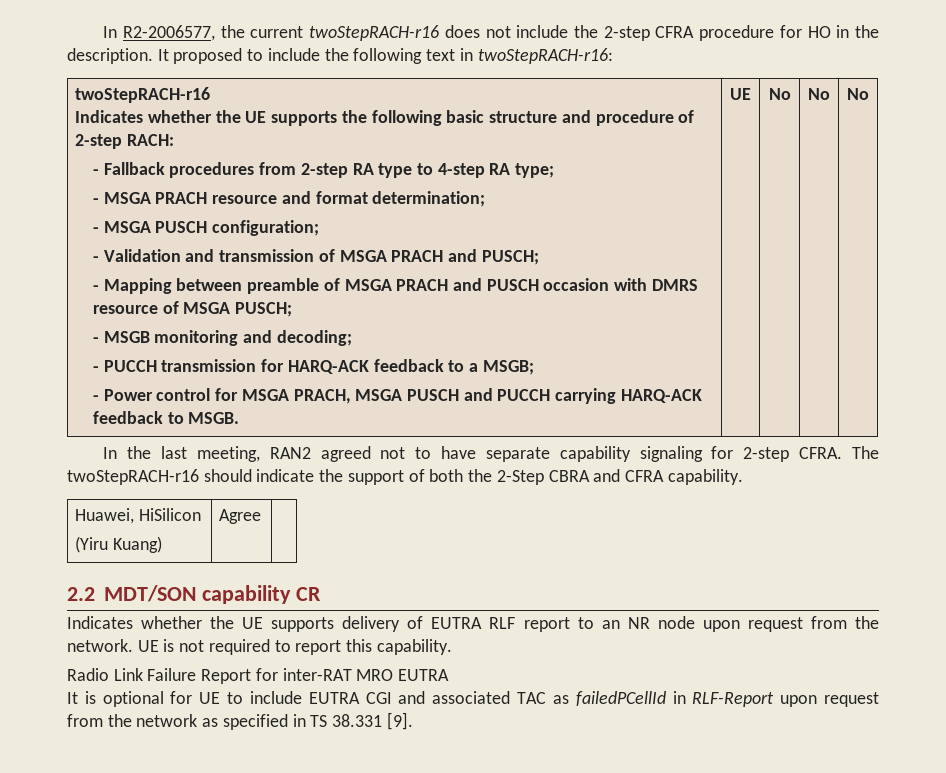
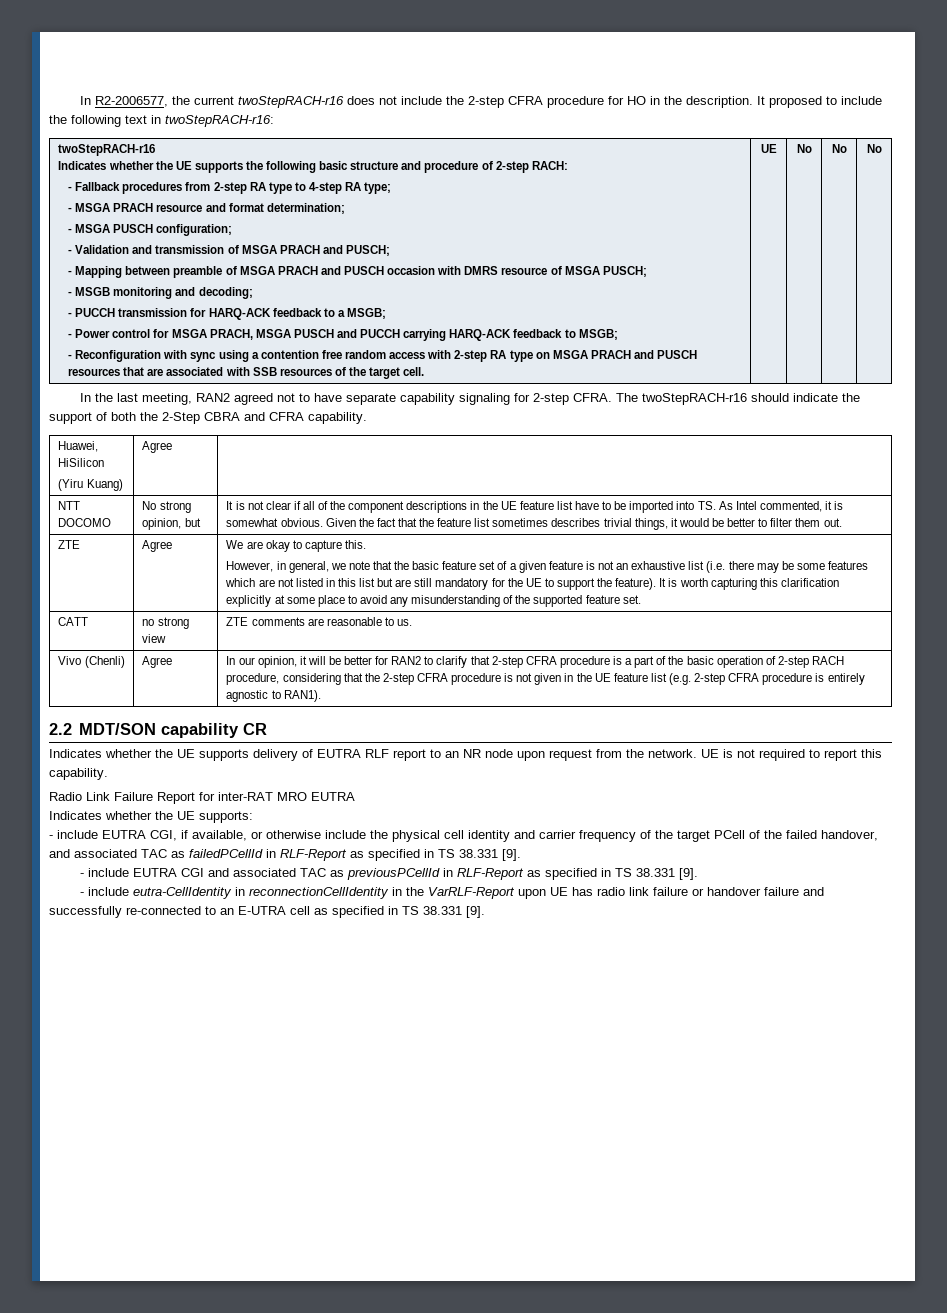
[188,412,240,424] MSGB. -> [578,329,618,340] [68,350,698,362] [68,367,425,379] MSGB; // - Reconfiguration with sync using a contention free random access with 2-step RA type on MSGA PRACH and PUSCH resources that are associated with SSB resources of the target cell.
(262, 516) none -> [58,501,81,510] [58,518,112,527] [142,501,191,513] [142,518,201,530] [226,501,844,513] [226,518,842,530] [58,540,81,549] [142,540,173,552] [226,540,366,552] [226,561,868,573] [225,578,839,590] [226,595,641,607] [58,617,89,626] [142,617,189,629] [142,634,167,643] [226,617,412,626] [58,656,125,668] [142,656,173,668] [226,656,844,668] [226,673,865,685] [226,690,321,702] // NTT DOCOMO | No strong opinion, but | It is not clear if all of the component descriptions in the UE feature list have to be imported into TS. As Intel commented, it is somewhat obvious. Given the fact that the feature list sometimes describes trivial things, it would be better to filter them out. // ZTE | Agree | We are okay to capture this. // However, in general, we note that the basic feature set of a given feature is not an exhaustive list (i.e. there may be some features which are not listed in this list but are still mandatory for the UE to support the feature). It is worth capturing this clarification explicitly at some place to avoid any misunderstanding of the supported feature set. // CATT | no strong view | ZTE comments are reasonable to us. // Vivo (Chenli) | Agree | In our opinion, it will be better for RAN2 to clarify that 2-step CFRA procedure is a part of the basic operation of 2-step RACH procedure, considering that the 2-step CFRA procedure is not given in the UE feature list (e.g. 2-step CFRA procedure is entirely agnostic to RAN1).
[67,691,244,707] It is optional for UE to -> [49,811,253,823] [49,830,878,842] [49,849,521,861] [79,873,84,877] Indicates whether the UE supports: // - include EUTRA CGI, if available, or otherwise include the physical cell identity and carrier frequency of the target PCell of the failed handover, and associated TAC as failedPCellId in RLF-Report as specified in TS 38.331 [9]. // -
[575,691,880,707] [67,712,413,730] failedPCellId in RLF-Report upon request from the network as specified in TS 38.331 [9]. -> [346,868,698,880] [79,887,824,899] [49,906,485,918] previousPCellId in RLF-Report as specified in TS 38.331 [9]. // - include eutra-CellIdentity in reconnectionCellIdentity in the VarRLF-Report upon UE has radio link failure or handover failure and successfully re-connected to an E-UTRA cell as specified in TS 38.331 [9].

